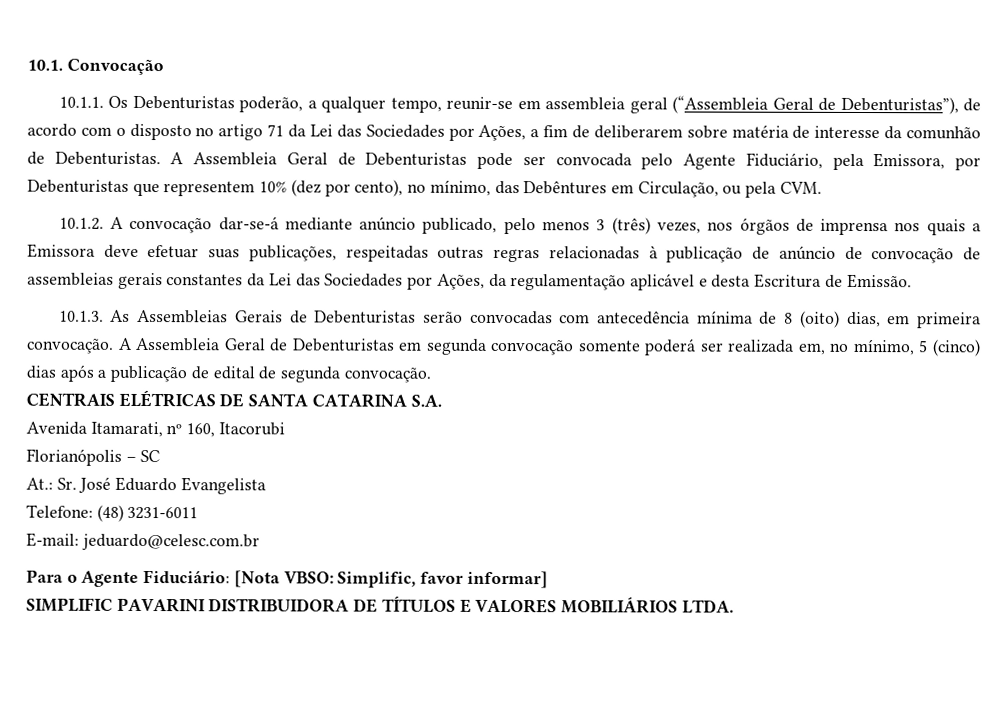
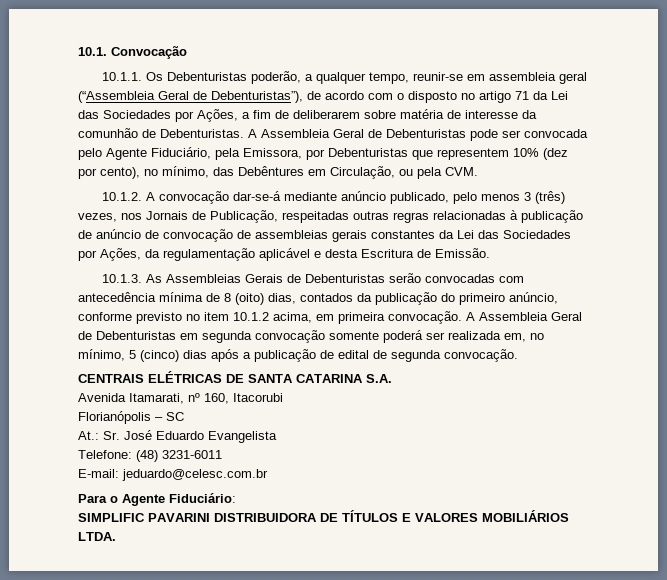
[739,217,981,236] [27,243,337,262] órgãos de imprensa nos quais a Emissora deve efetuar suas publicações, -> [146,210,278,223] Jornais de Publicação,
(881, 319) none -> [300,292,558,305] [78,312,312,324] contados da publicação do primeiro anúncio, conforme previsto no item 10.1.2 acima,
[233,570,548,589] [Nota VBSO: Simplific, favor informar] -> (236, 498) none

